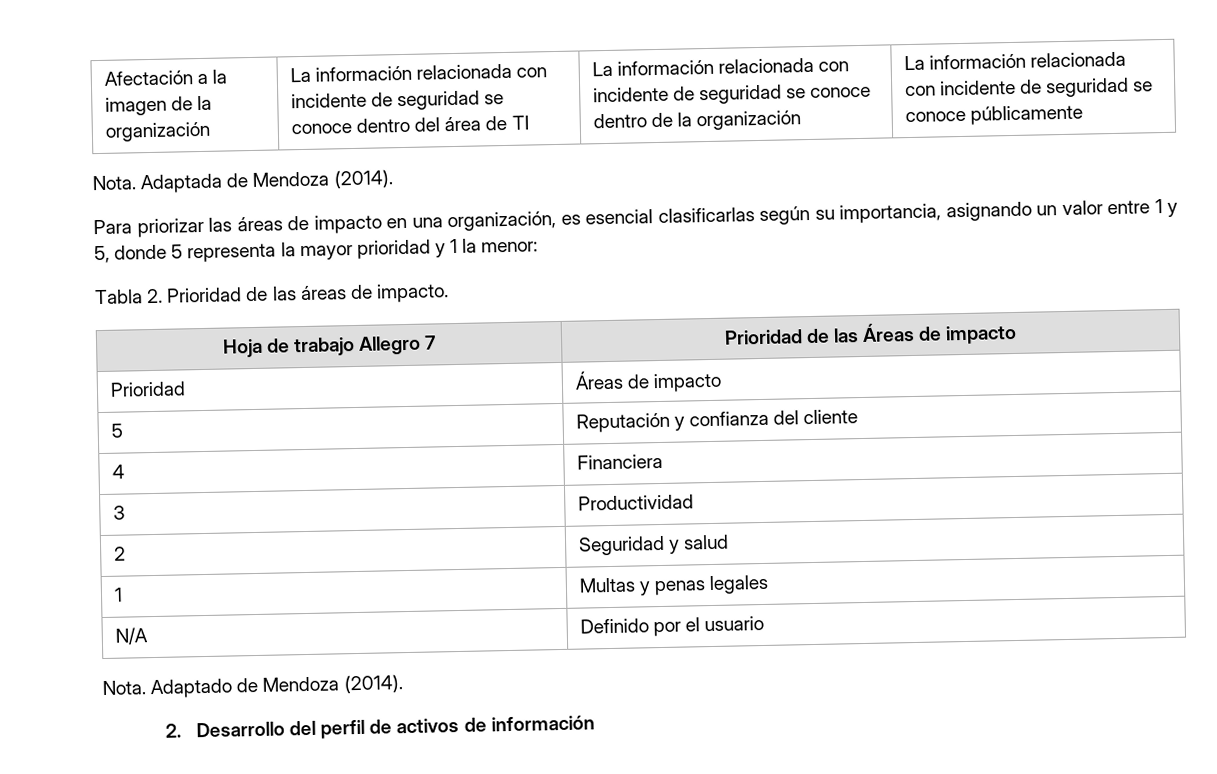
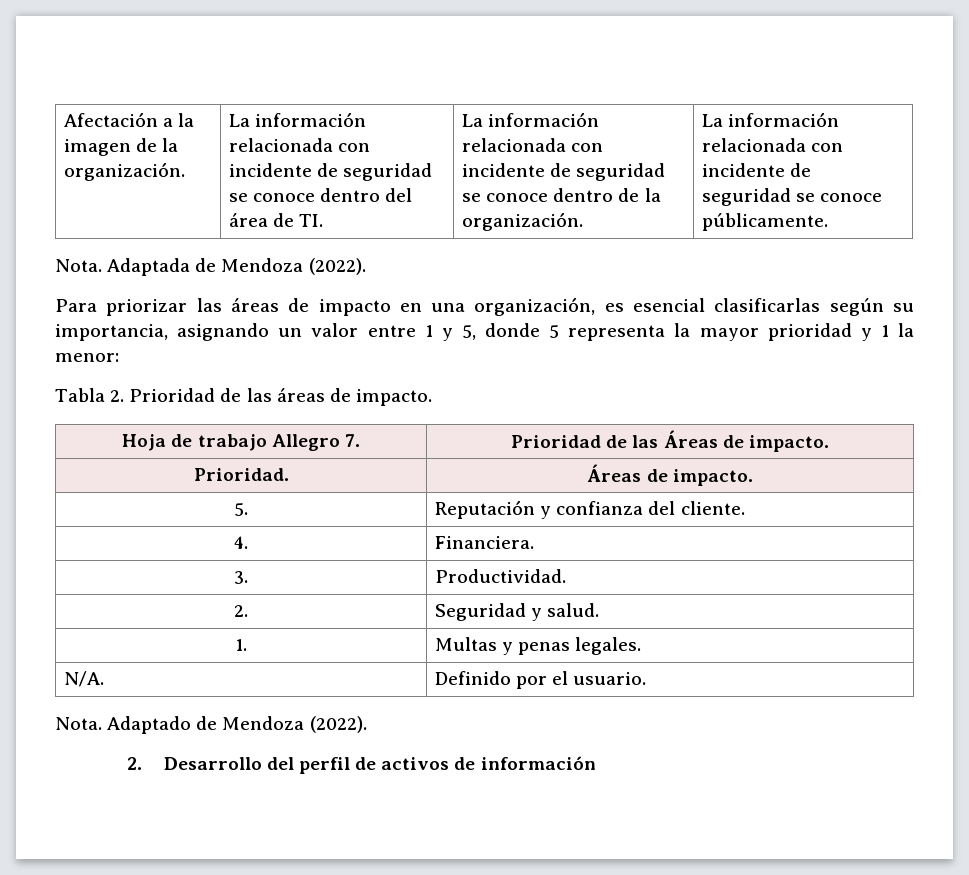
[104,121,211,142] organización -> [64,162,186,181] organización.
[511,115,529,130] TI -> [299,214,324,227] TI.
[696,110,802,131] [903,51,1127,71] [904,77,1154,98] [904,104,1084,125] organización | La información relacionada con incidente de seguridad se conoce públicamente -> [462,212,584,231] [702,112,840,127] [702,138,844,152] [702,163,812,177] [702,188,883,206] [702,213,829,231] organización. | La información relacionada con incidente de seguridad se conoce públicamente.
[333,169,394,189] (2014). -> [308,258,366,275] (2022).
[424,335,437,350] 7 -> [344,434,360,447] 7.
[945,324,1018,345] [109,381,186,397] [574,369,723,393] [110,423,123,438] impacto // Prioridad | Áreas de impacto // 5 -> [748,435,829,452] [193,468,289,481] [587,464,753,486] [234,503,248,516] impacto. // Prioridad. | Áreas de impacto. // 5.
[803,409,859,425] [111,464,125,479] [576,453,663,470] [112,505,125,520] [577,494,694,511] [113,546,126,561] cliente // 4 | Financiera // 3 | Productividad // 2 -> [680,501,745,515] [234,536,248,549] [435,536,535,549] [234,571,248,584] [435,569,567,583] [234,605,248,617] cliente. // 4. | Financiera. // 3. | Productividad. // 2.
[683,534,730,550] [113,587,123,602] salud // 1 -> [547,603,600,617] [235,639,247,651] salud. // 1.
[709,574,770,595] [114,627,148,645] legales // N/A -> [575,637,642,655] [64,671,105,687] legales. // N/A.
[704,615,765,632] usuario -> [573,672,647,685] usuario.
[343,674,403,694] (2014). -> [309,716,367,733] (2022).

